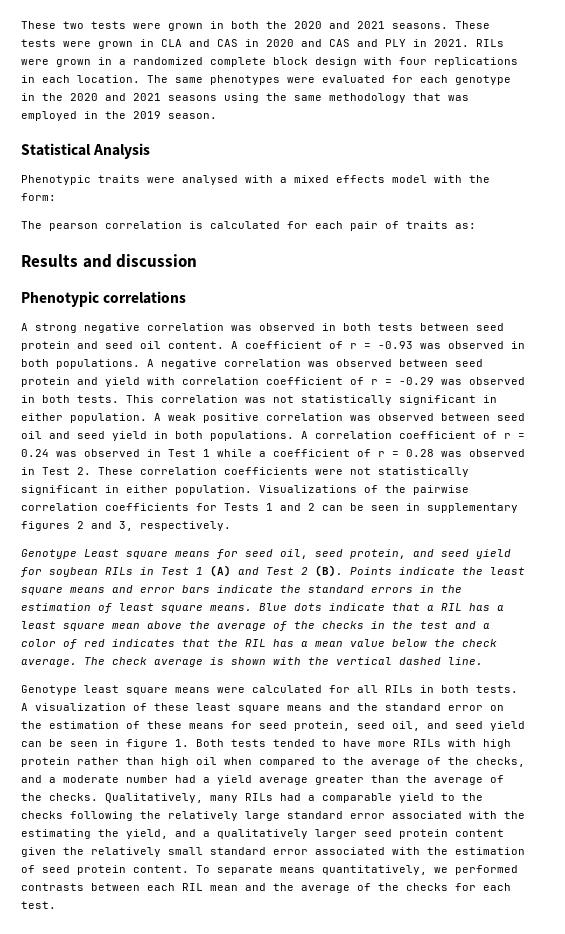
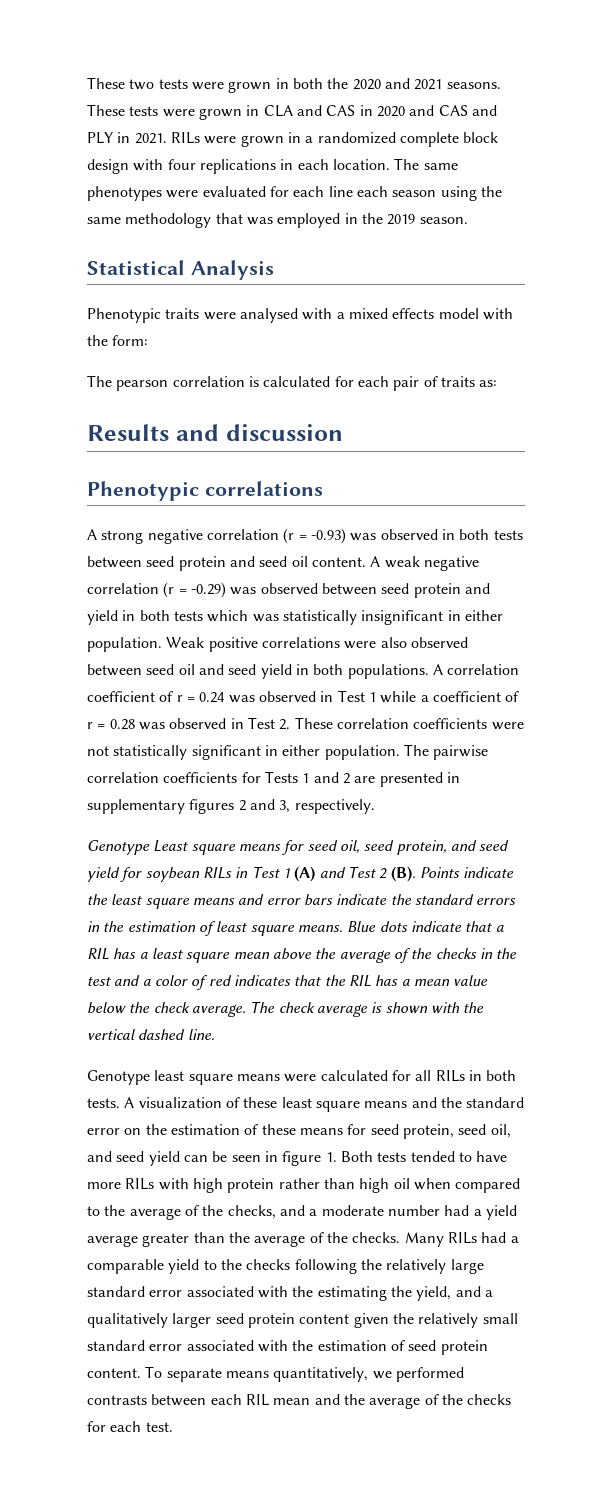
[455,75,511,85] [21,93,217,101] genotype in the 2020 and 2021 seasons -> [328,186,437,197] line each season
(224, 327) none -> [283,528,346,544] (r = -0.93)
[245,341,525,349] [21,359,301,369] coefficient of r = -0.93 was observed in both populations. A negative correlation -> [384,556,479,571] [87,582,226,598] weak negative correlation (r = -0.29)
[147,377,525,385] [21,395,497,405] [21,413,371,423] with correlation coefficient of r = -0.29 was observed in both tests. This correlation was not statistically significant in either population. A weak positive correlation was -> [122,610,503,625] [87,637,407,652] in both tests which was statistically insignificant in either population. Weak positive correlations were also
[259,485,406,493] Visualizations of the -> [403,744,429,756] The
[322,503,399,511] can be seen -> [354,772,443,787] are presented
[105,793,238,803] Qualitatively, many -> [404,1232,444,1247] Many

